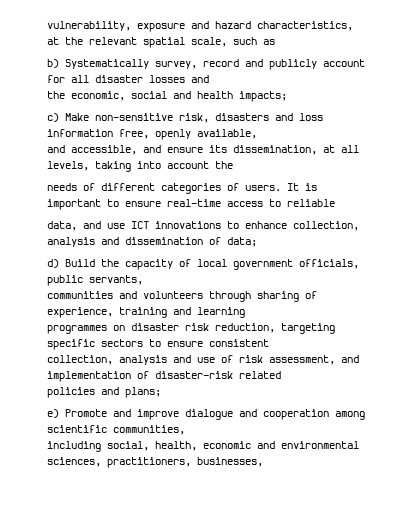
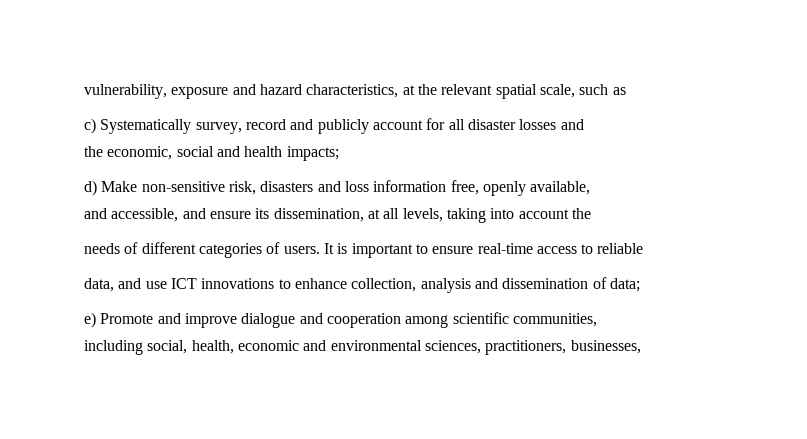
[47,59,59,68] b) -> [84,118,96,134] c)
[47,113,59,122] c) -> [84,180,97,196] d)
[47,259,359,270] [47,275,143,286] [47,291,317,302] [47,307,245,318] [47,323,335,334] [47,339,269,350] [47,355,359,365] [47,371,281,382] [47,387,161,398] // d) Build the capacity of local government officials, public servants, // communities and volunteers through sharing of experience, training and learning // programmes on disaster risk reduction, targeting specific sectors to ensure consistent // collection, analysis and use of risk assessment, and implementation of disaster-risk related // policies and plans; -> (640, 285) none

